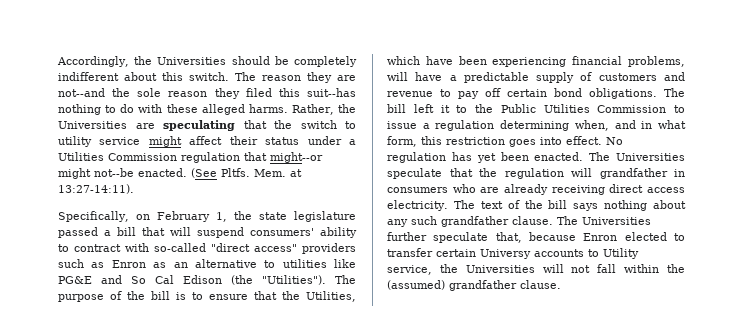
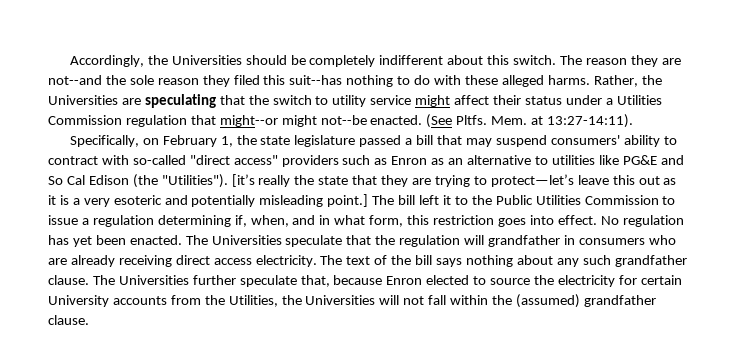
[170,227,191,236] will -> [465,138,492,147] may
[335,275,356,284] [58,291,356,302] [387,56,685,67] [387,72,685,83] [387,88,657,99] The purpose of the bill is to ensure that the Utilities, which have been experiencing financial problems, will have a predictable supply of customers and revenue to pay off certain bond obligations. -> [231,174,677,187] [48,194,369,207] [it’s really the state that they are trying to protect—let’s leave this out as it is a very esoteric and potentially misleading point.]
(570, 125) none -> [234,215,247,227] if,
[387,248,639,259] [387,265,432,275] transfer certain Universy accounts to Utility service, -> [490,275,682,287] [48,295,278,307] source the electricity for certain University accounts from the Utilities,

